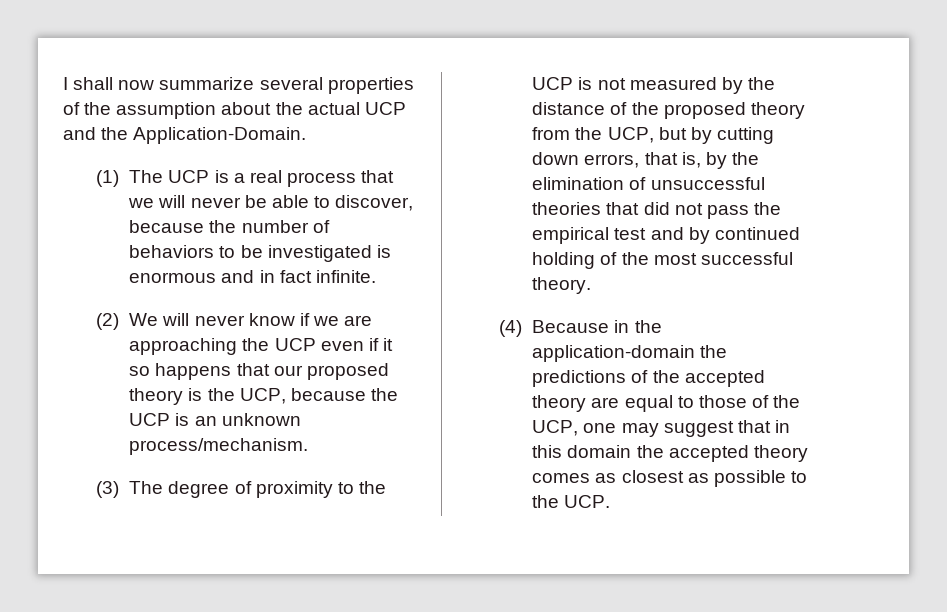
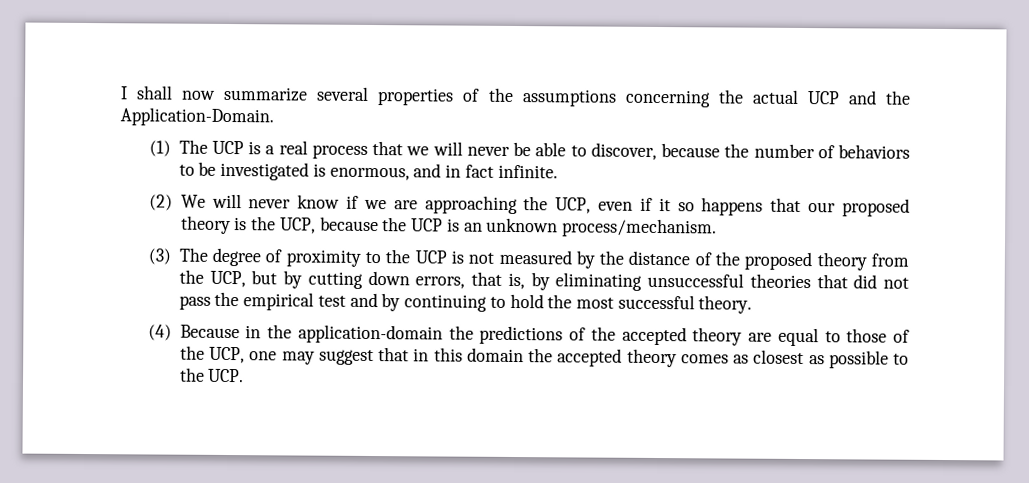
[116,102,272,119] assumption about -> [521,89,711,108] assumptions concerning
[129,272,217,283] enormous -> [329,166,410,181] enormous,
[274,338,316,351] UCP -> [555,197,592,214] UCP,
[731,152,759,165] [532,177,647,190] the elimination of -> [555,272,643,291] eliminating
[714,227,800,240] [532,252,618,269] continued holding of -> [404,293,544,312] continuing to hold

